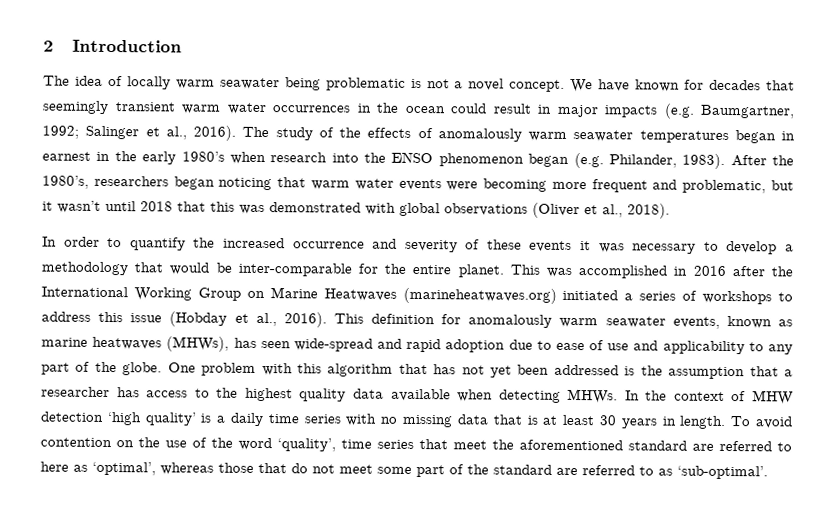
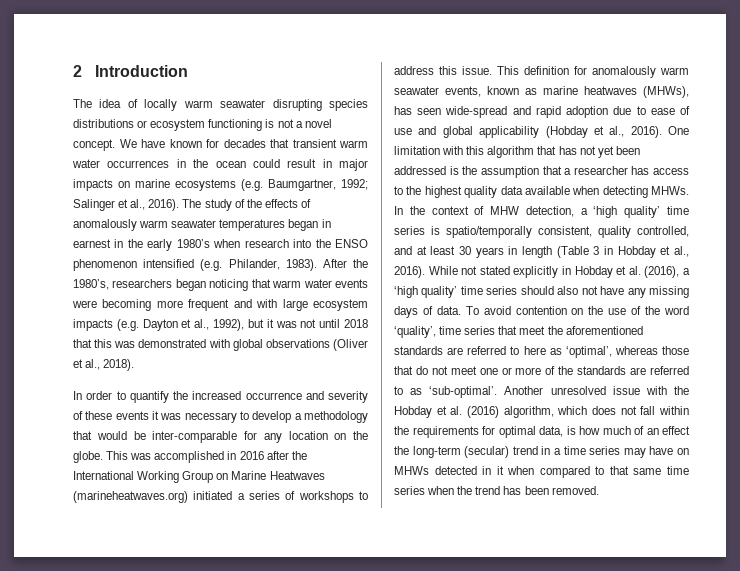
[284,77,406,91] being problematic -> [272,99,368,111] [73,119,263,131] disrupting species distributions or ecosystem functioning
[42,100,109,114] seemingly -> (289, 143) none
(658, 111) none -> [118,179,236,191] on marine ecosystems
[528,153,570,167] began -> [143,259,195,268] intensified
[682,179,795,194] [42,200,101,213] problematic, but it wasn’t -> [256,299,368,311] [73,319,317,331] with large ecosystem impacts (e.g. Dayton et al., 1992), but it was not
[384,263,504,278] the entire planet. -> [263,431,368,443] [73,451,103,463] any location on the globe.
[130,311,327,328] issue (Hobday et al., 2016). -> [462,66,492,75] issue.
[662,340,793,355] [41,361,257,376] applicability to any part of the globe. One problem -> [442,126,689,138] [394,146,440,155] global applicability (Hobday et al., 2016). One limitation
[40,411,539,428] detection ‘high quality’ is a daily time series with no missing data that is -> [525,206,689,218] [394,226,689,238] [394,246,412,255] detection, a ‘high quality’ time series is spatio/temporally consistent, quality controlled, and
[679,415,727,429] length. -> [522,246,689,258] [394,266,690,278] [394,286,689,298] [394,306,461,318] length (Table 3 in Hobday et al., 2016). While not stated explicitly in Hobday et al. (2016), a ‘high quality’ time series should also not have any missing days of data.
[628,440,687,451] standard -> [394,346,443,355] standards
[377,464,552,478] some part of the standard -> [479,366,627,375] one or more of the standards
(768, 472) none -> [504,386,689,395] [394,406,689,418] [394,426,690,438] [394,446,689,458] [394,466,689,478] [394,486,599,495] Another unresolved issue with the Hobday et al. (2016) algorithm, which does not fall within the requirements for optimal data, is how much of an effect the long-term (secular) trend in a time series may have on MHWs detected in it when compared to that same time series when the trend has been removed.

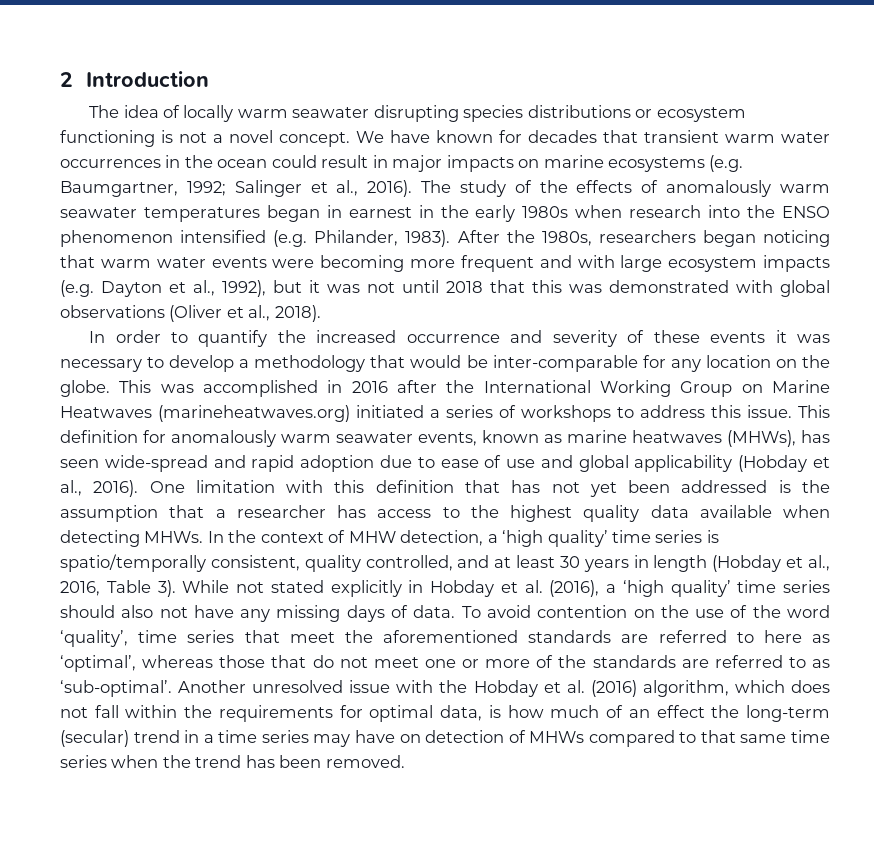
[176,239,210,248] 1980’s -> [522,206,569,218] 1980s
[73,279,109,290] 1980’s, -> [541,231,592,246] 1980s,
[487,146,535,158] algorithm -> [375,480,454,493] definition
[556,246,689,258] [394,266,425,278] (Table 3 in Hobday et al., 2016). -> [712,555,830,572] [60,580,176,597] (Hobday et al., 2016, Table 3).
[394,466,535,475] MHWs detected in it when -> [425,730,585,743] detection of MHWs

